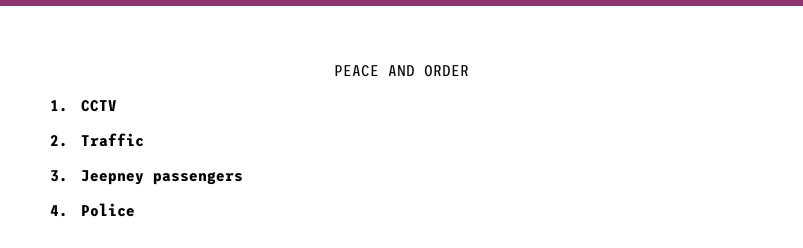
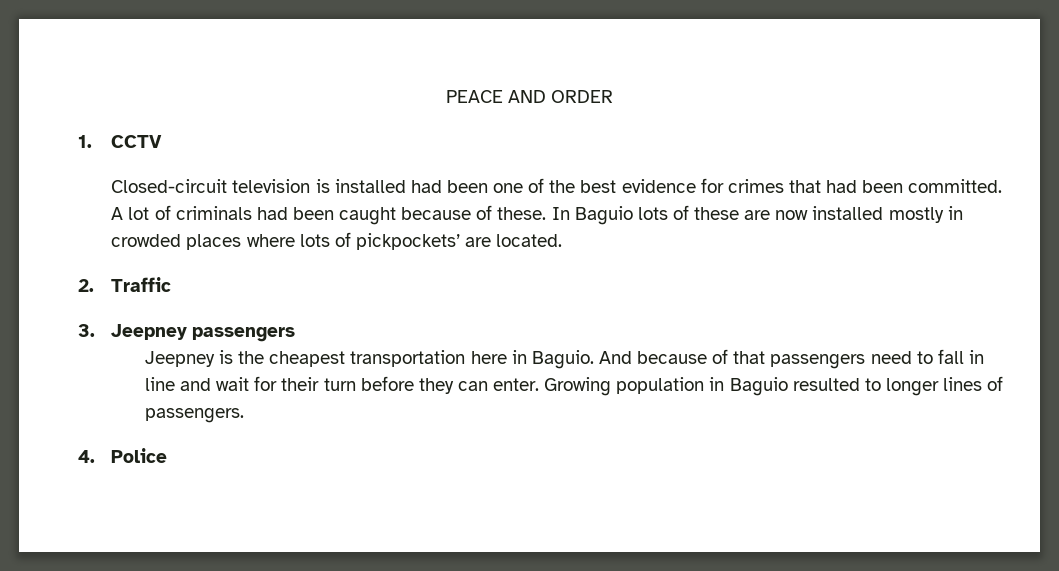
(117, 106) none -> [111,178,1003,193] [111,205,963,225] [111,232,563,250] // Closed-circuit television is installed had been one of the best evidence for crimes that had been committed. A lot of criminals had been caught because of these. In Baguio lots of these are now installed mostly in crowded places where lots of pickpockets’ are located.
(243, 178) none -> [144,349,984,369] [144,376,1004,396] [144,408,244,423] // Jeepney is the cheapest transportation here in Baguio. And because of that passengers need to fall in line and wait for their turn before they can enter. Growing population in Baguio resulted to longer lines of passengers.

